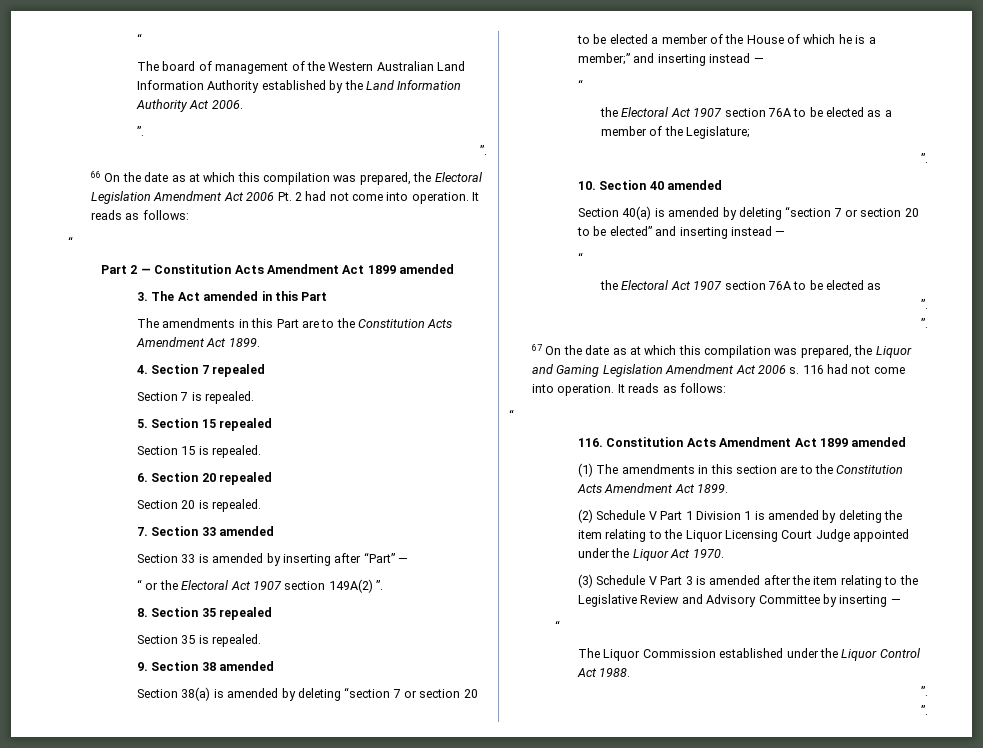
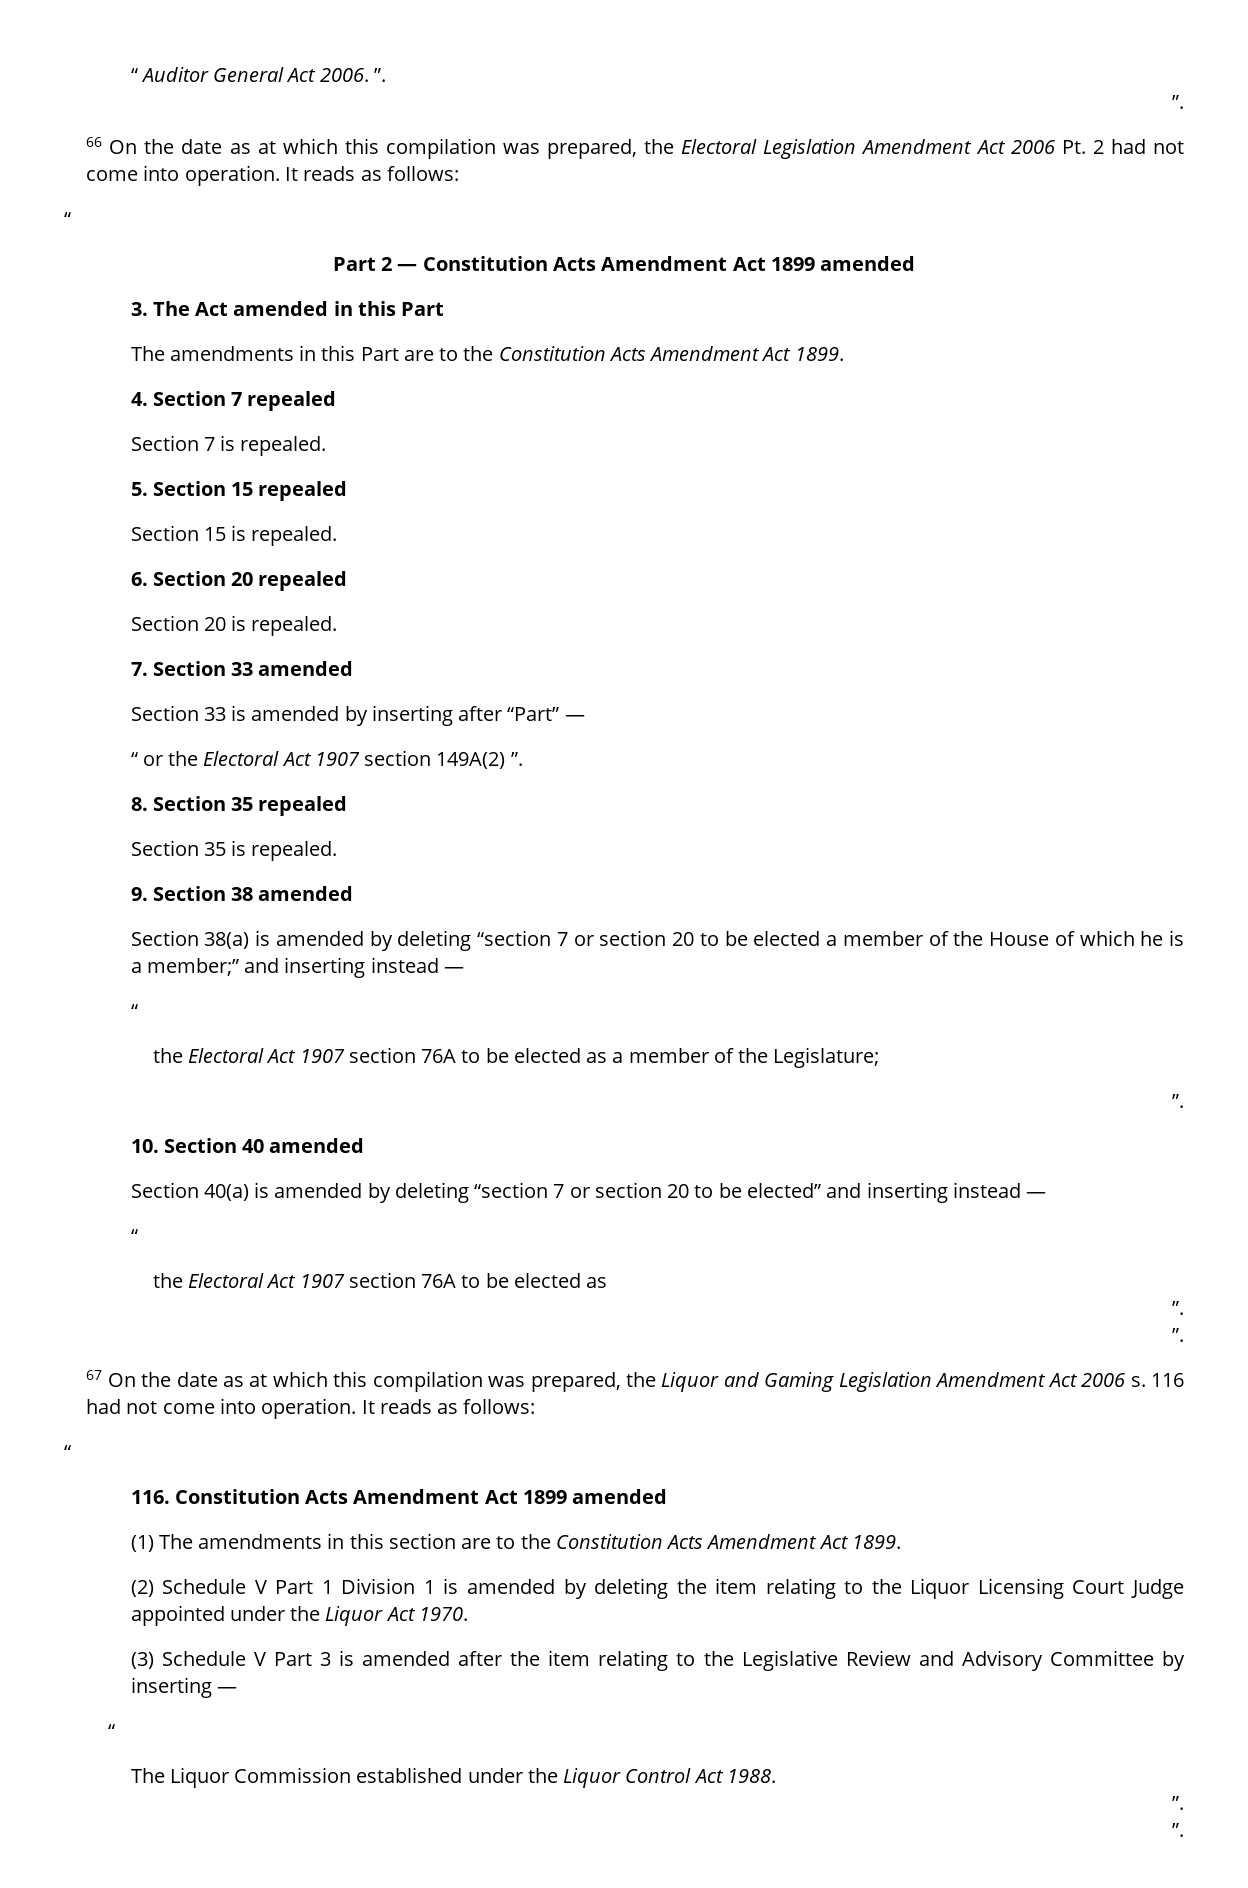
[137,33,143,44] [137,61,466,74] [137,80,462,93] [136,99,189,112] “ // The board of management of the Western Australian Land Information Authority established by the Land Information Authority -> [130,67,285,82] “ Auditor General
(243, 104) // -> (369, 75) none

